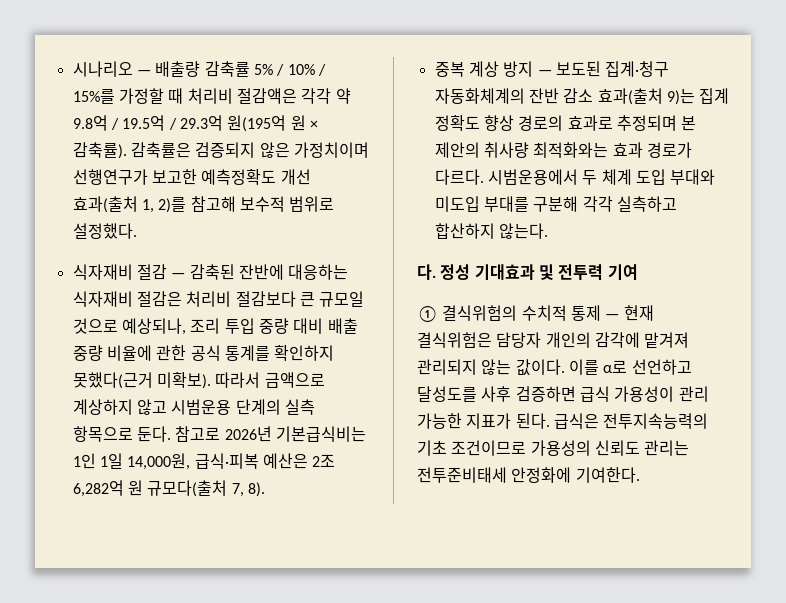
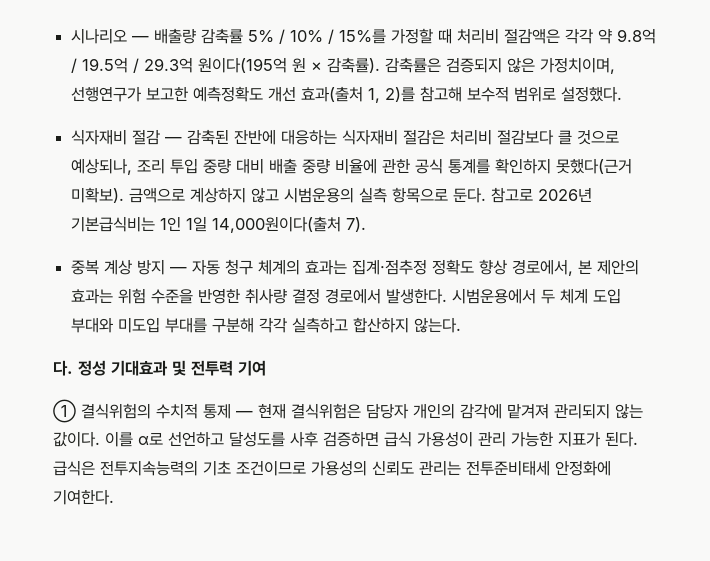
[227,115,287,132] 원(195억 -> [198,57,288,73] 원이다(195억
[293,142,369,158] 가정치이며 -> [540,57,616,74] 가정치이며,
[299,291,365,307] 큰 규모일 -> [558,130,573,145] 클
[215,372,261,388] 따라서 -> (125, 195) none
[171,399,281,415] 시범운용 단계의 -> [284,187,355,203] 시범운용의
[127,453,336,470] [72,480,265,497] [434,61,670,77] [434,88,730,105] [434,115,697,131] [434,142,692,158] [434,169,484,185] 14,000원, 급식·피복 예산은 2조 6,282억 원 규모다(출처 7, 8). // 중복 계상 방지 — 보도된 집계·청구 자동화체계의 잔반 감소 효과(출처 9)는 집계 정확도 향상 경로의 효과로 추정되며 본 제안의 취사량 최적화와는 효과 경로가 다르다. -> [212,216,367,233] [71,259,640,276] [71,288,448,304] 14,000원이다(출처 7). // 중복 계상 방지 — 자동 청구 체계의 효과는 집계·점추정 정확도 향상 경로에서, 본 제안의 효과는 위험 수준을 반영한 취사량 결정 경로에서 발생한다.

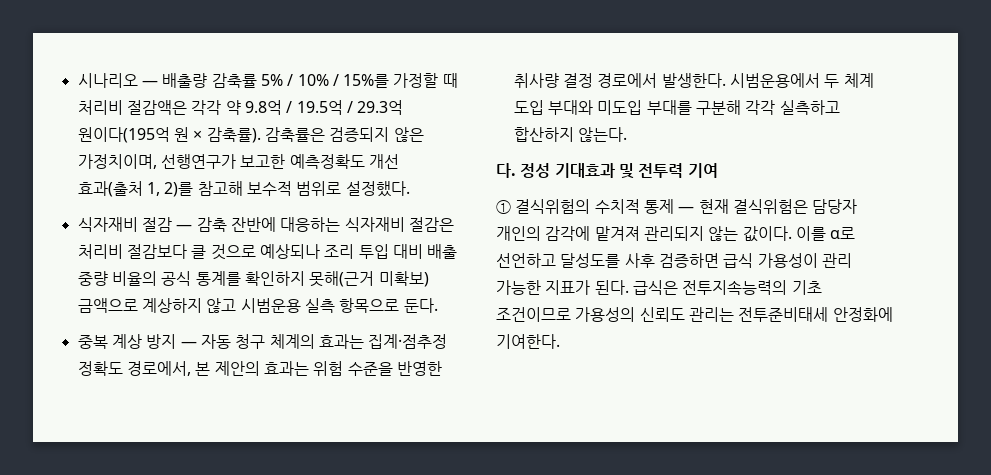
[187,129,230,145] 감축된 -> [196,217,227,232] 감축
[71,158,133,175] 예상되나, -> [259,244,320,259] 예상되나
[203,159,232,174] 중량 -> (389, 251) none
[335,158,411,174] 비율에 관한 -> [111,271,157,286] 비율의
[556,158,633,174] [71,187,125,203] 못했다(근거 미확보). -> [309,271,429,287] 못해(근거 미확보)
[284,187,355,203] 시범운용의 -> [240,298,301,313] 시범운용
[491,187,593,203] [71,216,367,233] 참고로 2026년 기본급식비는 1인 1일 14,000원이다(출처 7). -> (438, 305) none
[479,259,508,275] 향상 -> (123, 368) none

